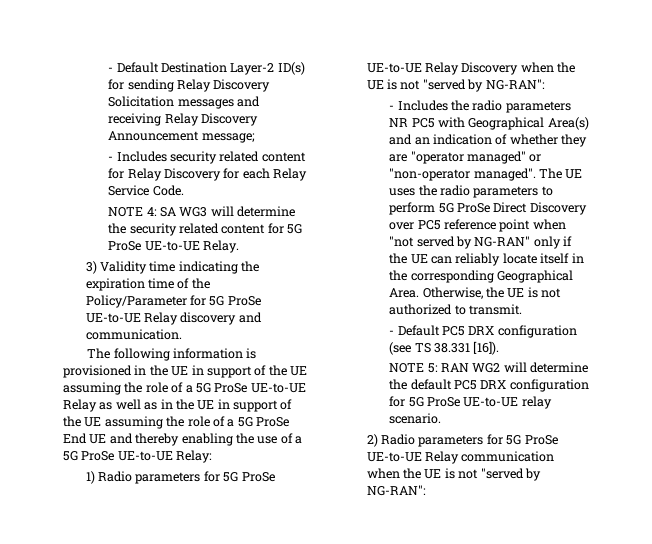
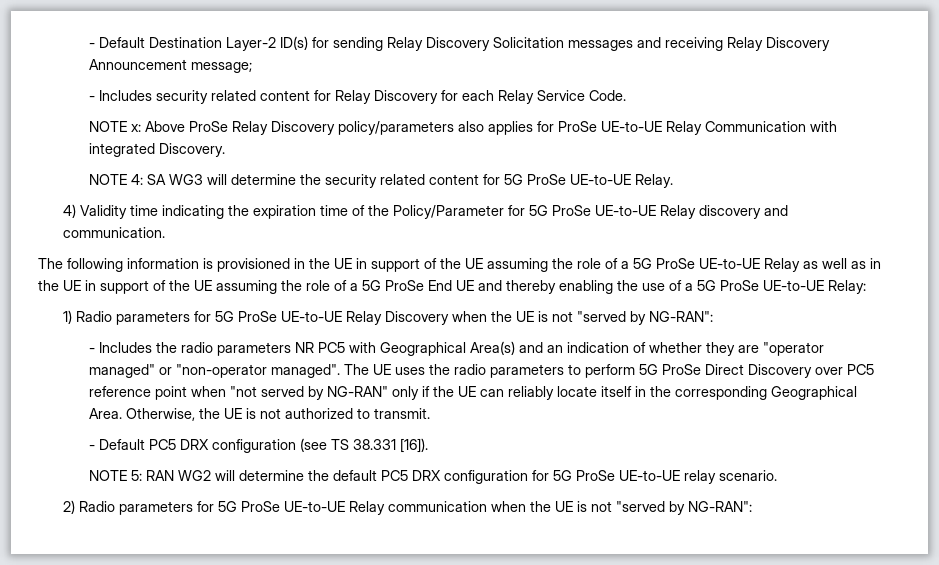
(184, 190) none -> [88,121,837,135] [88,143,225,157] // NOTE x: Above ProSe Relay Discovery policy/parameters also applies for ProSe UE-to-UE Relay Communication with integrated Discovery.
[85,261,97,274] 3) -> [63,204,77,218] 4)

